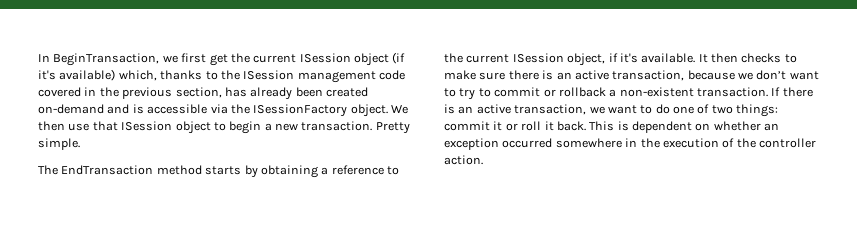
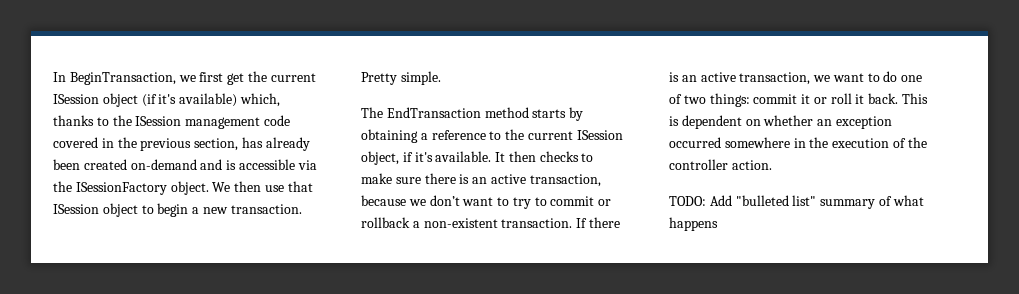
(483, 160) none -> [669,195,924,209] [669,217,718,231] // TODO: Add "bulleted list" summary of what happens

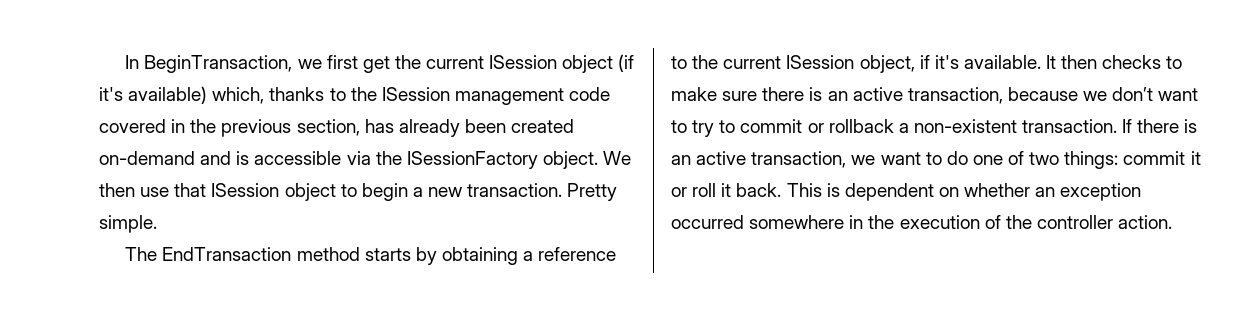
[669,195,924,209] [669,217,718,231] // TODO: Add "bulleted list" summary of what happens -> (1173, 222) none

